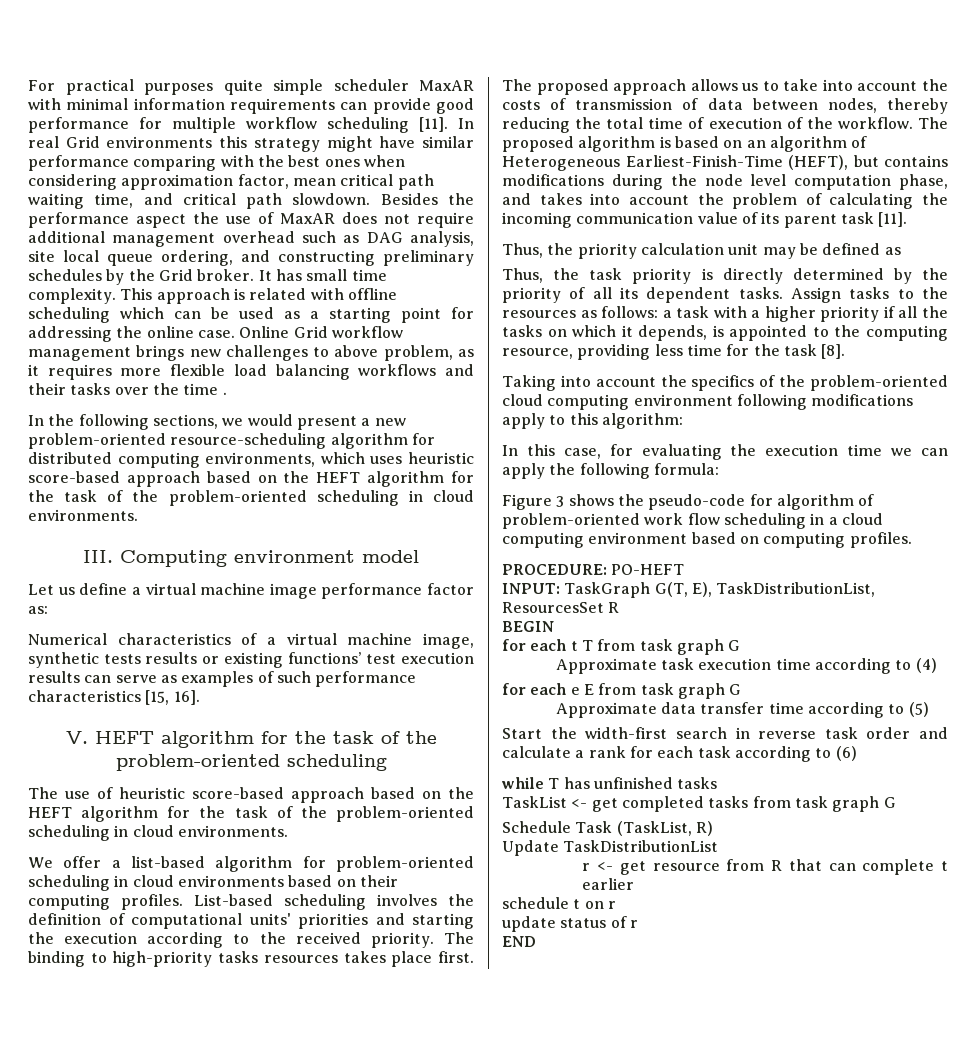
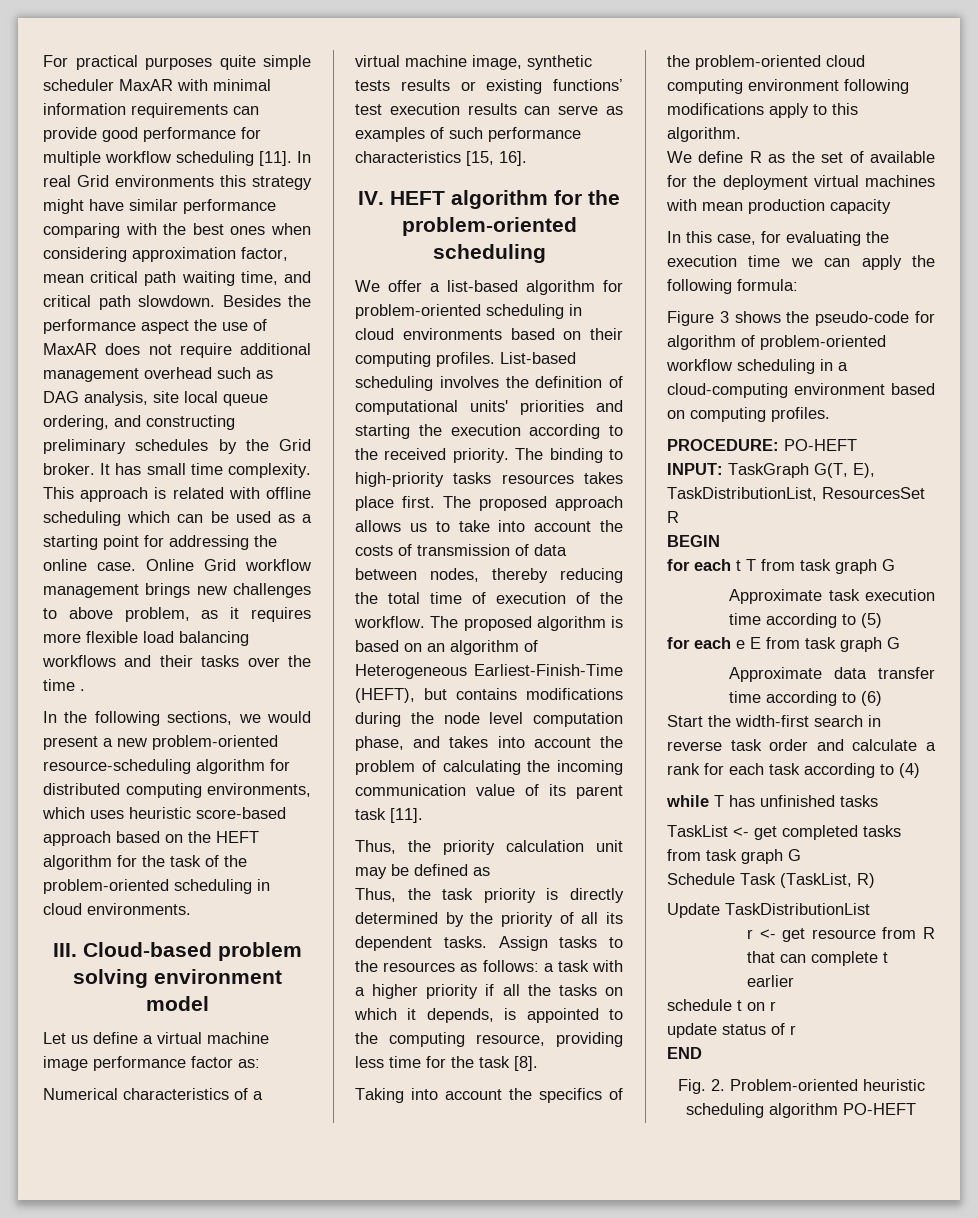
[120,550,227,567] Computing -> [82,942,302,961] [72,969,148,988] Cloud-based problem solving
[65,731,437,748] [115,754,387,771] [28,787,474,803] [28,806,474,822] [28,825,288,841] V. HEFT algorithm for the task of the problem-oriented scheduling // The use of heuristic score-based approach based on the HEFT algorithm for the task of the problem-oriented scheduling in cloud environments. -> [358,190,620,209] [401,217,577,236] [432,244,546,263] IV. HEFT algorithm for the problem-oriented scheduling
[601,413,683,429] algorithm: -> [667,127,741,142] [667,151,935,163] [667,175,935,190] [666,199,891,214] algorithm. // We define R as the set of available for the deployment virtual machines with mean production capacity
[644,513,720,525] work flow -> [666,359,732,371] workflow
[841,513,883,525] [502,532,584,548] cloud computing -> [667,383,788,398] cloud-computing
[915,658,937,673] (4) -> [861,613,883,628] (5)
[908,702,929,717] (5) -> [861,691,883,706] (6)
[835,746,857,761] (6) -> [899,763,920,778] (4)
(536, 941) none -> [677,1079,925,1094] [686,1103,916,1118] // Fig. 2. Problem-oriented heuristic scheduling algorithm PO-HEFT

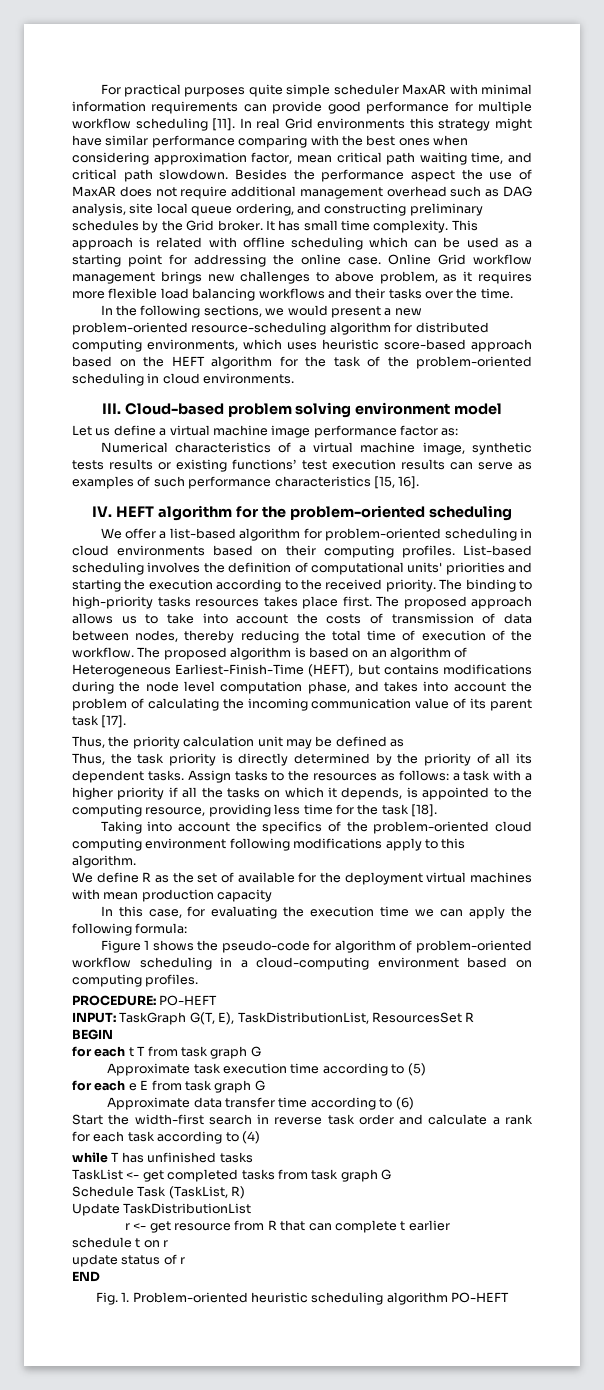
[43,679,85,691] time . -> [480,288,513,299] time.
[390,808,423,823] [11]. -> [101,715,127,728] [17].
[514,1056,538,1071] [8]. -> [411,804,437,817] [18].
[719,311,729,323] 3 -> [144,940,150,950] 1
[710,1079,725,1091] 2. -> [121,1292,130,1302] 1.

